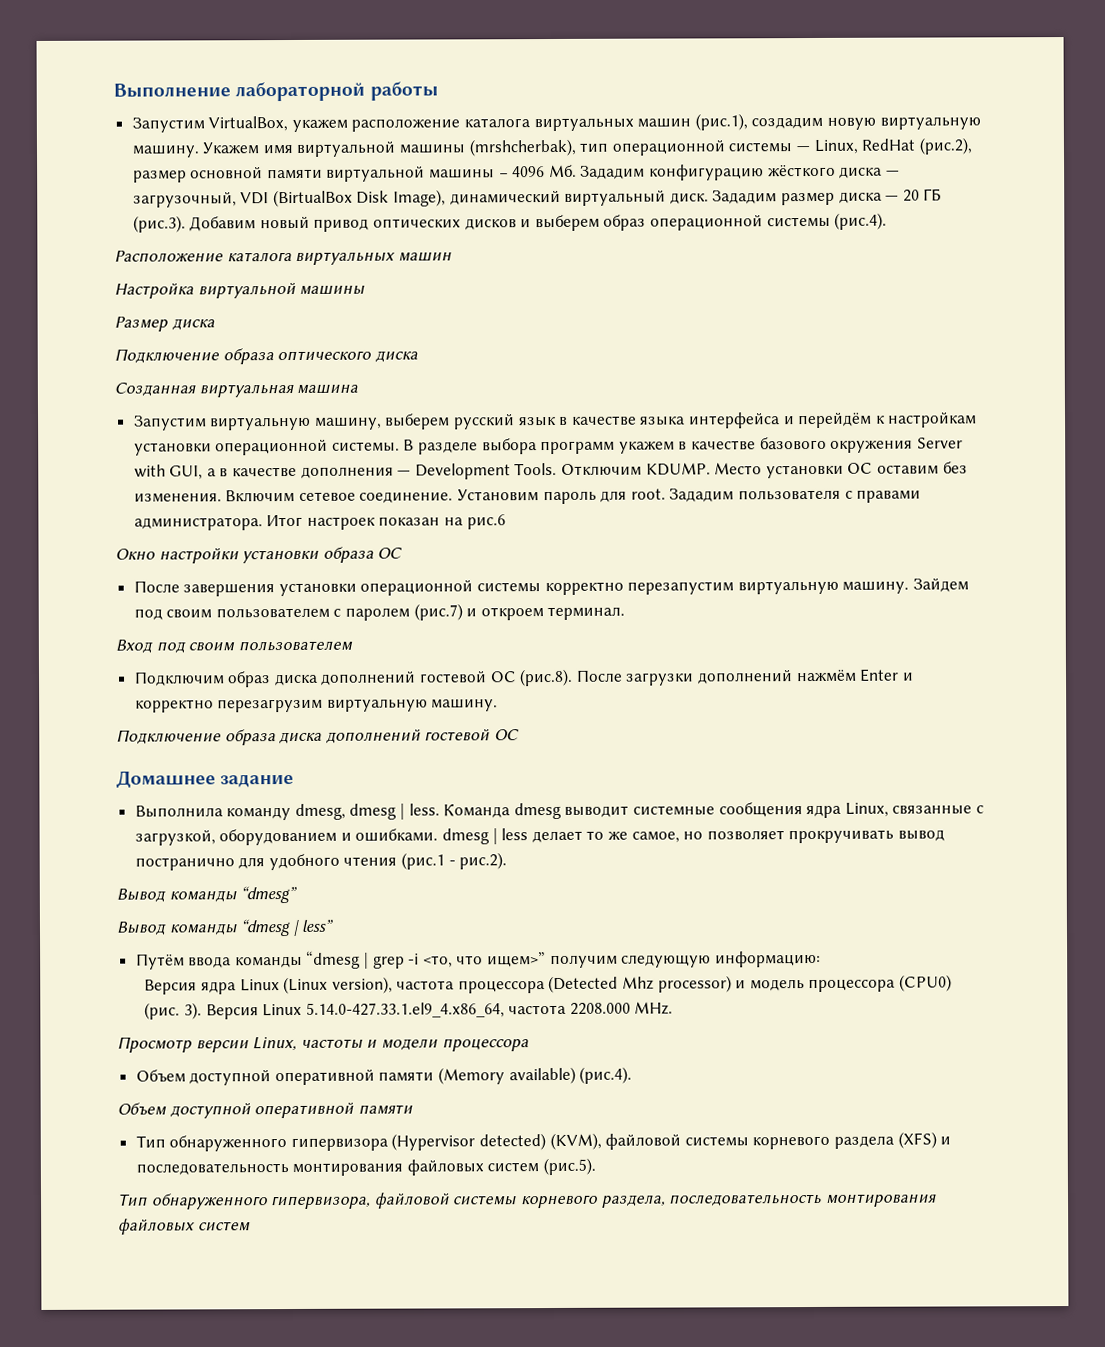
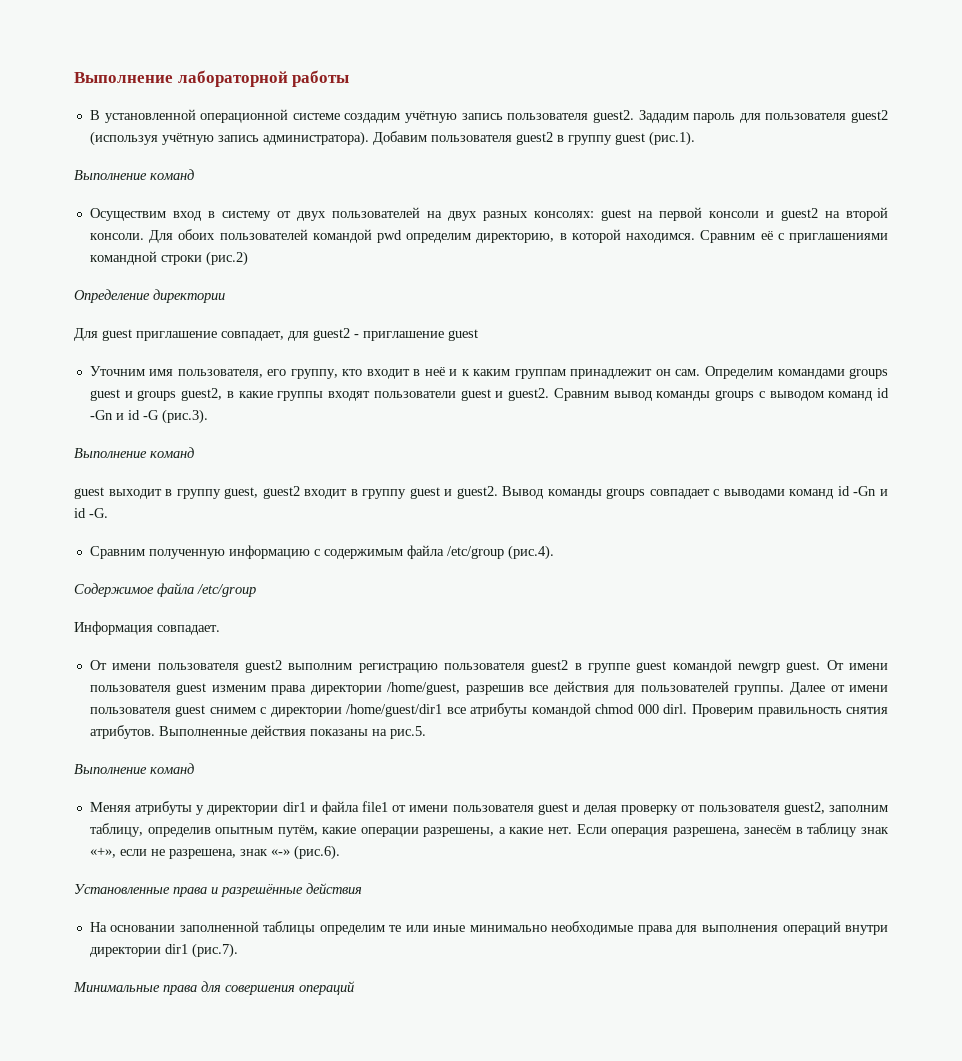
[131,113,981,133] [131,137,973,158] [132,164,900,183] [132,188,943,208] [132,212,888,233] [114,250,452,265] [114,281,366,299] [114,316,215,332] [114,348,418,365] [114,382,359,398] [133,411,978,431] [133,436,963,456] [133,461,968,480] [133,488,922,505] [133,514,506,531] [115,546,404,564] [133,577,970,597] [133,603,626,621] [115,639,353,654] [133,668,914,688] [134,698,499,713] [116,728,520,746] [116,770,295,788] [134,802,984,821] [134,828,945,846] [134,852,508,871] [116,885,298,904] [116,919,334,937] [135,950,821,970] [144,974,953,995] [144,1001,674,1020] [117,1036,529,1053] [135,1066,633,1086] [117,1101,413,1119] [135,1131,952,1152] [135,1157,597,1177] [117,1192,937,1210] [118,1218,251,1235] Запустим VirtualBox, укажем расположение каталога виртуальных машин (рис.1), создадим новую виртуальную машину. Укажем имя виртуальной машины (mrshcherbak), тип операционной системы — Linux, RedHat (рис.2), размер основной памяти виртуальной машины − 4096 Мб. Зададим конфигурацию жёсткого диска — загрузочный, VDI (BirtualBox Disk Image), динамический виртуальный диск. Зададим размер диска — 20 ГБ (рис.3). Добавим новый привод оптических дисков и выберем образ операционной системы (рис.4). // Расположение каталога виртуальных машин // Настройка виртуальной машины // Размер диска // Подключение образа оптического диска // Созданная виртуальная машина // Запустим виртуальную машину, выберем русский язык в качестве языка интерфейса и перейдём к настройкам установки операционной системы. В разделе выбора программ укажем в качестве базового окружения Server with GUI, а в качестве дополнения — Development Tools. Отключим KDUMP. Место установки ОС оставим без изменения. Включим сетевое соединение. Установим пароль для root. Зададим пользователя с правами администратора. Итог настроек показан на рис.6 // Окно настройки установки образа ОС // После завершения установки операционной системы корректно перезапустим виртуальную машину. Зайдем под своим пользователем с паролем (рис.7) и откроем терминал. // Вход под своим пользователем // Подключим образ диска дополнений гостевой ОС (рис.8). После загрузки дополнений нажмём Enter и корректно перезагрузим виртуальную машину. // Подключение образа диска дополнений гостевой ОС // Домашнее задание // Выполнила команду dmesg, dmesg | less. Команда dmesg выводит системные сообщения ядра Linux, связанные с загрузкой, оборудованием и ошибками. dmesg | less делает то же самое, но позволяет прокручивать вывод постранично для удобного чтения (рис.1 - рис.2). // Вывод команды “dmesg” // Вывод команды “dmesg | less” // Путём ввода команды “dmesg | grep -i <то, что ищем>” получим следующую информацию: // Версия ядра Linux (Linux version), частота процессора (Detected Mhz processor) и модель процессора (CPU0) (рис. 3). Версия Linux 5.14.0-427.33.1.el9_4.x86_64, частота 2208.000 MHz. // Просмотр версии Linux, частоты и модели процессора // Объем доступной оперативной памяти (Memory available) (рис.4). // Объем доступной оперативной памяти // Тип обнаруженного гипервизора (Hypervisor detected) (KVM), файловой системы корневого раздела (XFS) и последовательность монтирования файловых систем (рис.5). // Тип обнаруженного гипервизора, файловой системы корневого раздела, последовательность монтирования файловых систем -> [89,109,888,123] [89,131,695,146] [74,169,194,180] [89,207,888,221] [89,229,889,243] [89,251,248,266] [74,289,225,303] [74,328,478,341] [89,366,888,379] [89,388,890,401] [89,409,208,424] [74,447,194,458] [74,486,888,499] [74,508,108,518] [89,545,554,560] [74,583,256,597] [74,621,220,635] [89,659,889,673] [89,681,888,695] [89,703,888,717] [89,725,426,739] [74,763,194,774] [89,801,888,815] [89,823,889,837] [89,845,340,860] [74,883,362,897] [89,921,888,935] [89,943,238,958] [73,981,355,995] В установленной операционной системе создадим учётную запись пользователя guest2. Зададим пароль для пользователя guest2 (используя учётную запись администратора). Добавим пользователя guest2 в группу guest (рис.1). // Выполнение команд // Осуществим вход в систему от двух пользователей на двух разных консолях: guest на первой консоли и guest2 на второй консоли. Для обоих пользователей командой pwd определим директорию, в которой находимся. Сравним её с приглашениями командной строки (рис.2) // Определение директории // Для guest приглашение совпадает, для guest2 - приглашение guest // Уточним имя пользователя, его группу, кто входит в неё и к каким группам принадлежит он сам. Определим командами groups guest и groups guest2, в какие группы входят пользователи guest и guest2. Сравним вывод команды groups с выводом команд id -Gn и id -G (рис.3). // Выполнение команд // guest выходит в группу guest, guest2 входит в группу guest и guest2. Вывод команды groups совпадает с выводами команд id -Gn и id -G. // Сравним полученную информацию с содержимым файла /etc/group (рис.4). // Содержимое файла /etc/group // Информация совпадает. // От имени пользователя guest2 выполним регистрацию пользователя guest2 в группе guest командой newgrp guest. От имени пользователя guest изменим права директории /home/guest, разрешив все действия для пользователей группы. Далее от имени пользователя guest снимем с директории /home/guest/dir1 все атрибуты командой chmod 000 dirl. Проверим правильность снятия атрибутов. Выполненные действия показаны на рис.5. // Выполнение команд // Меняя атрибуты у директории dir1 и файла file1 от имени пользователя guest и делая проверку от пользователя guest2, заполним таблицу, определив опытным путём, какие операции разрешены, а какие нет. Если операция разрешена, занесём в таблицу знак «+», если не разрешена, знак «-» (рис.6). // Установленные права и разрешённые действия // На основании заполненной таблицы определим те или иные минимально необходимые права для выполнения операций внутри директории dir1 (рис.7). // Минимальные права для совершения операций

